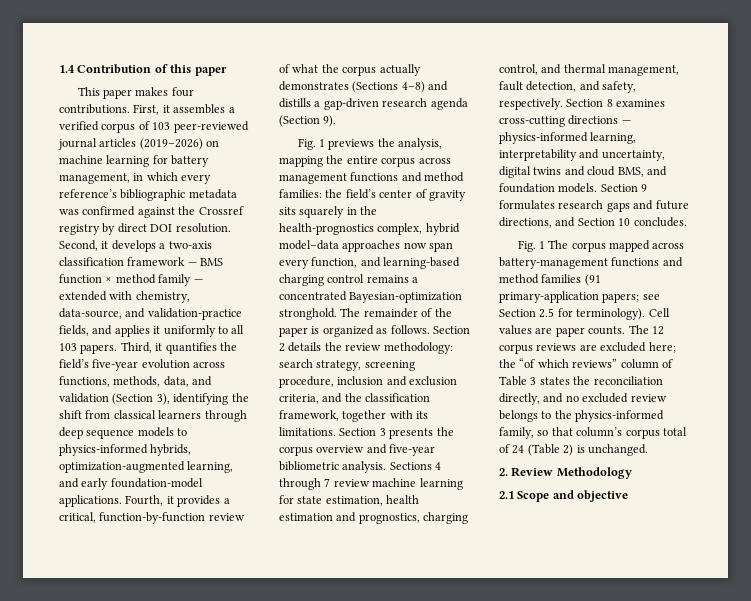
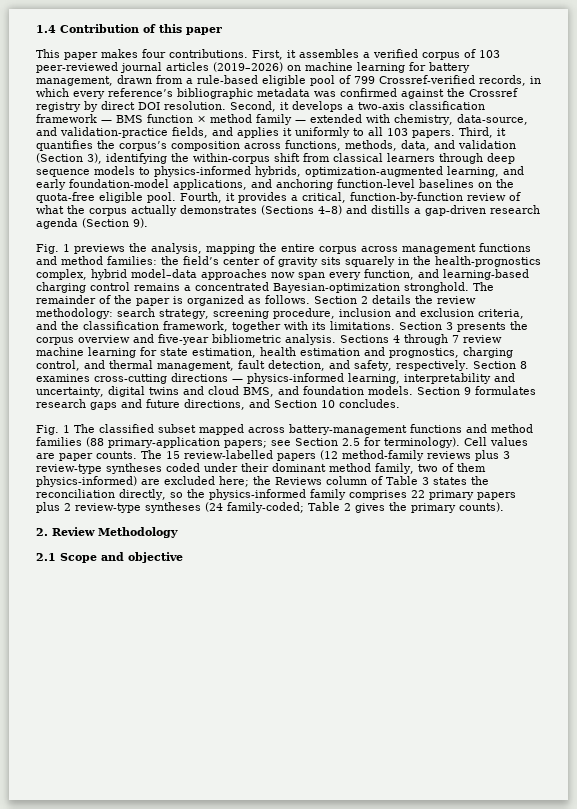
(130, 178) none -> [117,75,526,86] drawn from a rule-based eligible pool of 799 Crossref-verified records,
[59,359,190,371] field’s five-year evolution -> [119,141,240,151] corpus’s composition
(249, 397) none -> [193,153,270,164] within-corpus
[59,495,122,507] applications. -> [173,179,514,190] [36,192,176,203] applications, and anchoring function-level baselines on the quota-free eligible pool.
[571,242,606,252] corpus -> [99,424,196,433] classified subset
[584,274,601,286] (91 -> [86,437,104,447] (88
[651,326,664,335] [499,343,577,354] 12 corpus reviews -> [166,450,510,461] [36,463,486,474] [36,476,137,487] 15 review-labelled papers (12 method-family reviews plus 3 review-type syntheses coded under their dominant method family, two of them physics-informed)
[519,358,618,368] “of which reviews” -> [275,477,322,485] Reviews
[543,393,667,403] [499,410,665,422] [499,427,687,439] [499,444,648,456] and no excluded review belongs to the physics-informed family, so that column’s corpus total of 24 (Table 2) is unchanged. -> [169,489,516,500] [36,502,504,513] so the physics-informed family comprises 22 primary papers plus 2 review-type syntheses (24 family-coded; Table 2 gives the primary counts).

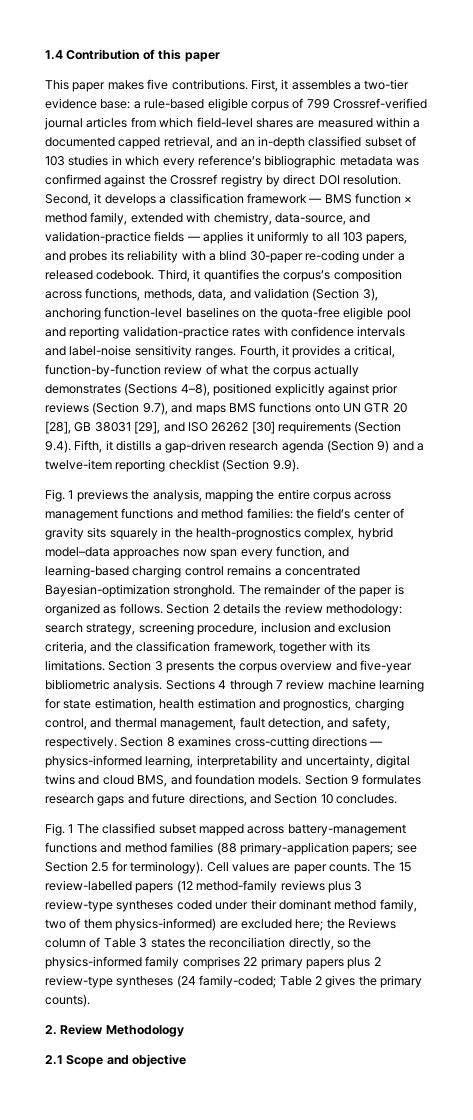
[142,49,166,58] four -> [147,79,169,90] five
[373,49,500,60] [36,62,470,73] [36,75,183,86] verified corpus of 103 peer-reviewed journal articles (2019–2026) on machine learning for battery management, drawn from -> [364,79,410,90] [45,98,131,109] two-tier evidence base:
[310,75,335,86] pool -> [250,101,289,111] corpus
[479,75,526,86] records, -> [44,117,421,130] [45,136,416,149] [45,155,109,166] journal articles from which field-level shares are measured within a documented capped retrieval, and an in-depth classified subset of 103 studies
[358,102,405,110] two-axis -> (167, 200) none
[256,114,306,125] family — -> [90,212,128,225] family,
[172,127,233,138] fields, and -> [154,231,201,242] fields —
[412,130,455,138] papers. -> [366,234,408,244] [45,250,405,263] [45,270,155,280] papers, and probes its reliability with a blind 30-paper re-coding under a released codebook.
[106,153,515,164] [36,166,524,177] [36,179,272,190] identifying the within-corpus shift from classical learners through deep sequence models to physics-informed hybrids, optimization-augmented learning, and early foundation-model applications, and -> (378, 294) none
[147,192,176,203] pool. -> [386,308,411,320] [45,326,406,339] [45,345,237,358] pool and reporting validation-practice rates with confidence intervals and label-noise sensitivity ranges.
[318,205,367,215] 4–8) and -> [180,383,399,396] [45,402,407,415] [45,421,402,434] [45,440,113,453] 4–8), positioned explicitly against prior reviews (Section 9.7), and maps BMS functions onto UN GTR 20 [28], GB 38031 [29], and ISO 26262 [30] requirements (Section 9.4). Fifth, it
[133,218,148,228] 9). -> [377,440,425,453] [45,459,299,472] 9) and a twelve-item reporting checklist (Section 9.9).

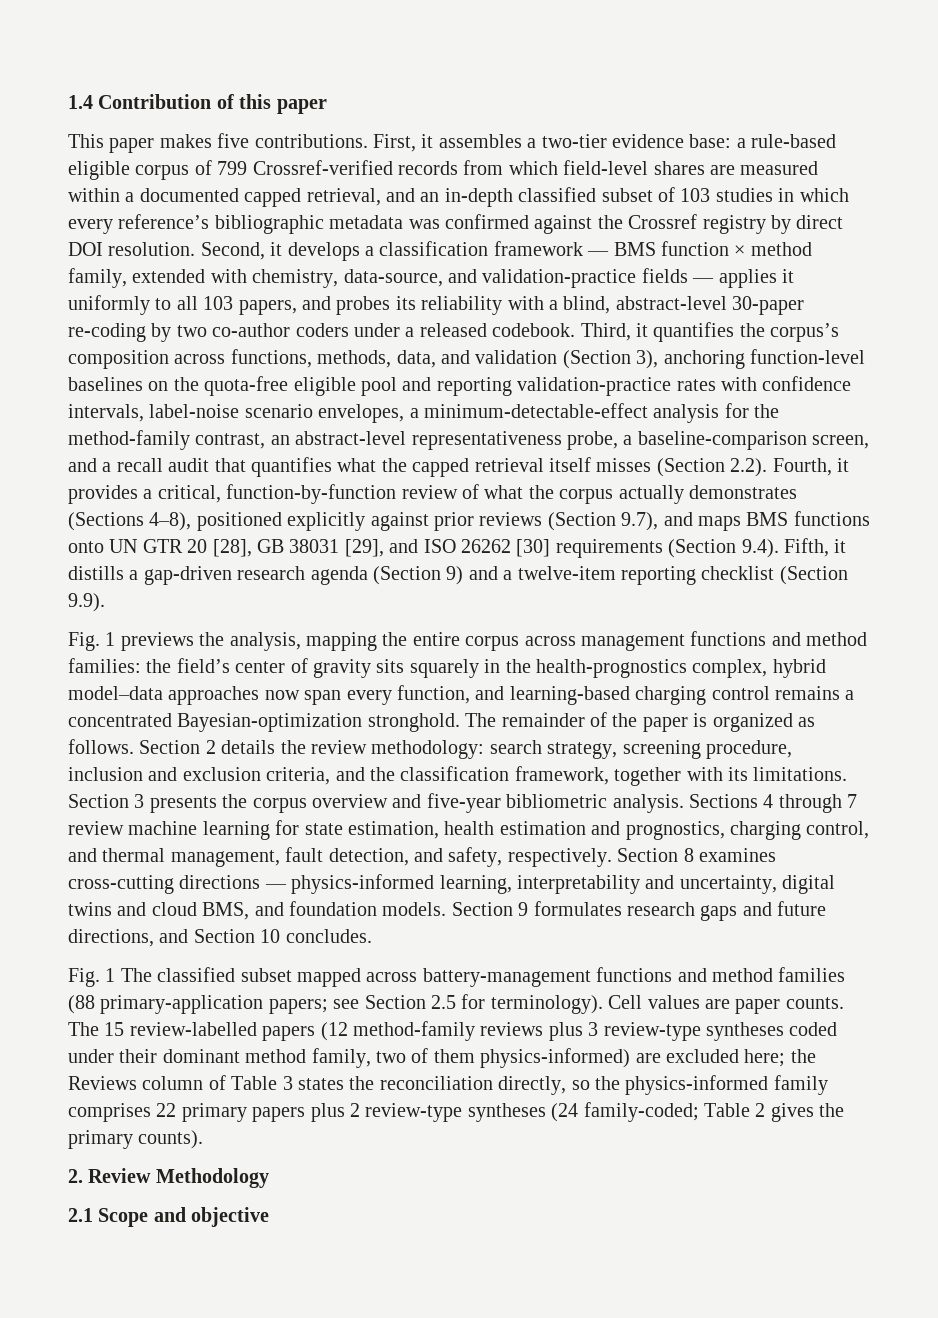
[44,117,128,130] journal articles -> [398,161,458,175] records
[219,250,359,263] blind 30-paper re-coding -> [563,296,805,315] [68,323,349,342] blind, abstract-level 30-paper re-coding by two co-author coders
[357,326,406,337] [45,345,237,358] intervals and label-noise sensitivity ranges. -> [68,403,780,423] [68,430,870,450] [68,457,768,477] intervals, label-noise scenario envelopes, a minimum-detectable-effect analysis for the method-family contrast, an abstract-level representativeness probe, a baseline-comparison screen, and a recall audit that quantifies what the capped retrieval itself misses (Section 2.2).

